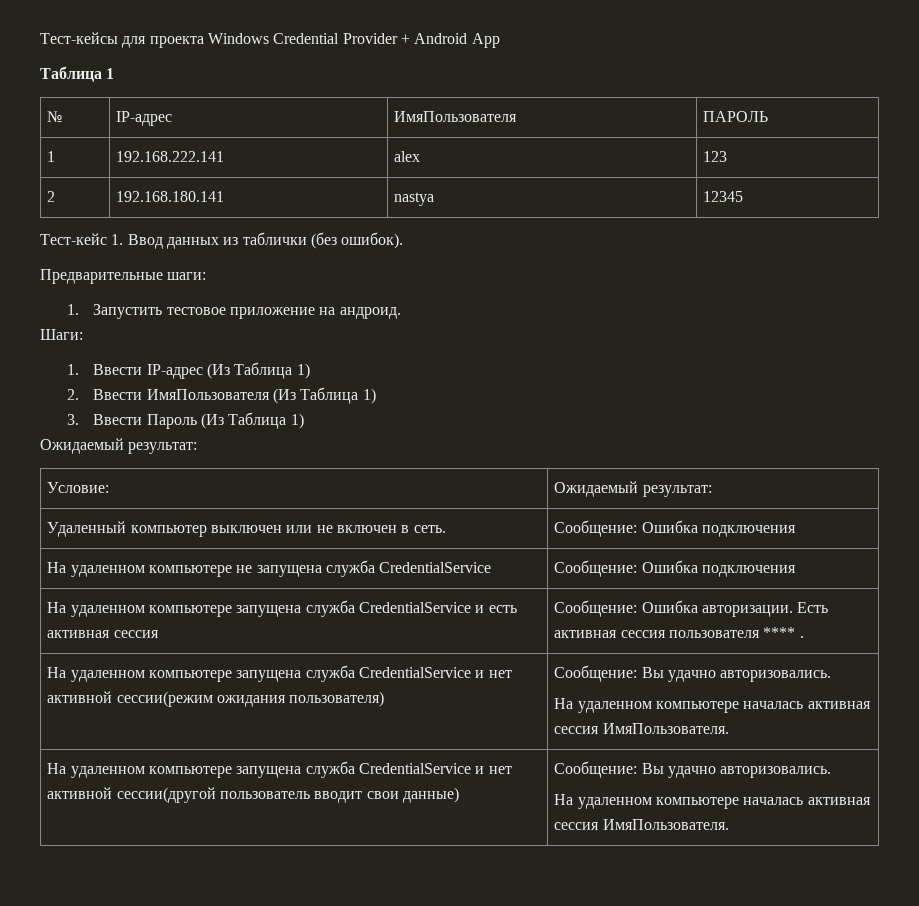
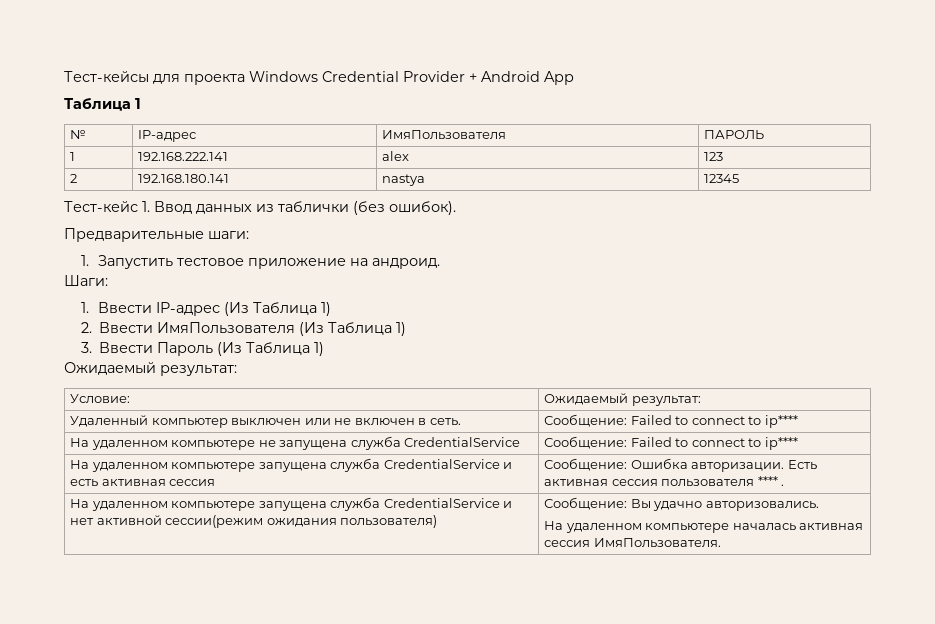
[641,520,797,537] Ошибка подключения -> [630,415,798,428] Failed to connect to ip****
[641,560,797,577] Ошибка подключения -> [630,437,798,450] Failed to connect to ip****
[47,761,512,778] [47,787,460,803] [554,761,832,778] [554,794,871,809] [554,819,729,830] // На удаленном компьютере запущена служба CredentialService и нет активной сессии(другой пользователь вводит свои данные) | Сообщение: Вы удачно авторизовались. // На удаленном компьютере началась активная сессия ИмяПользователя. -> (721, 543) none

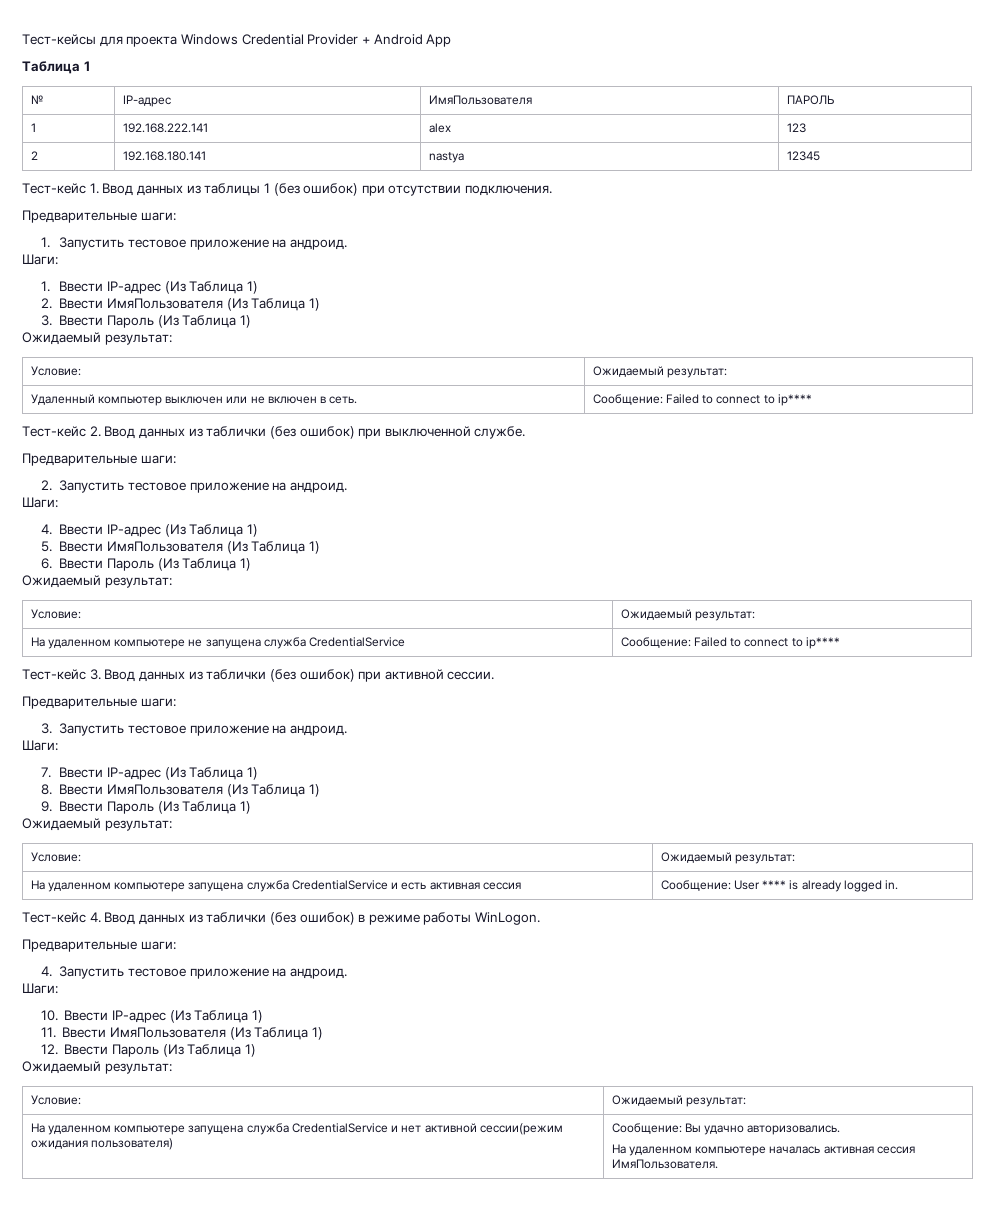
[278,201,456,215] таблички (без ошибок). -> [204,183,553,196] таблицы 1 (без ошибок) при отсутствии подключения.
(798, 421) none -> [22,426,526,439] [22,453,176,466] [40,480,348,493] [22,497,58,508] [40,524,259,537] [40,541,321,554] [40,558,252,571] [22,575,172,588] [30,609,81,619] [620,609,755,621] // Тест-кейс 2. Ввод данных из таблички (без ошибок) при выключенной службе. // Предварительные шаги: // 2. Запустить тестовое приложение на андроид. // Шаги: // 4. Ввести IP-адрес (Из Таблица 1) // 5. Ввести ИмяПользователя (Из Таблица 1) // 6. Ввести Пароль (Из Таблица 1) // Ожидаемый результат: // Условие: | Ожидаемый результат:
(798, 443) none -> [22,669,495,682] [22,696,176,709] [40,723,348,736] [22,740,58,751] [40,767,259,780] [40,784,321,797] [40,801,252,814] [22,818,172,831] [30,852,81,862] [660,852,795,864] // Тест-кейс 3. Ввод данных из таблички (без ошибок) при активной сессии. // Предварительные шаги: // 3. Запустить тестовое приложение на андроид. // Шаги: // 7. Ввести IP-адрес (Из Таблица 1) // 8. Ввести ИмяПользователя (Из Таблица 1) // 9. Ввести Пароль (Из Таблица 1) // Ожидаемый результат: // Условие: | Ожидаемый результат:
[630,458,817,472] [544,476,785,487] Ошибка авторизации. Есть активная сессия пользователя **** . -> [733,880,899,892] [22,912,541,925] [22,939,176,952] [40,966,348,979] [22,983,58,994] [40,1010,264,1023] [40,1027,324,1040] [40,1044,257,1057] [22,1061,172,1074] [30,1095,81,1105] [611,1095,746,1107] User **** is already logged in. // Тест-кейс 4. Ввод данных из таблички (без ошибок) в режиме работы WinLogon. // Предварительные шаги: // 4. Запустить тестовое приложение на андроид. // Шаги: // 10. Ввести IP-адрес (Из Таблица 1) // 11. Ввести ИмяПользователя (Из Таблица 1) // 12. Ввести Пароль (Из Таблица 1) // Ожидаемый результат: // Условие: | Ожидаемый результат:

